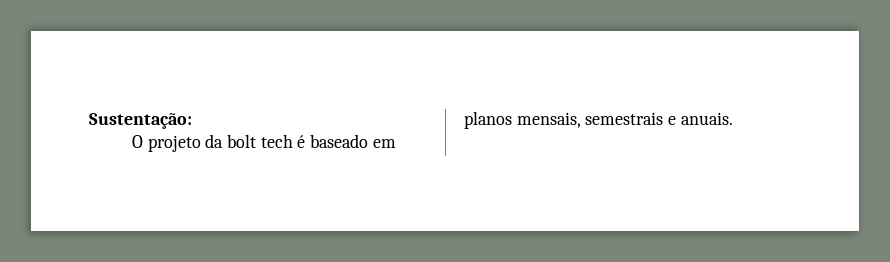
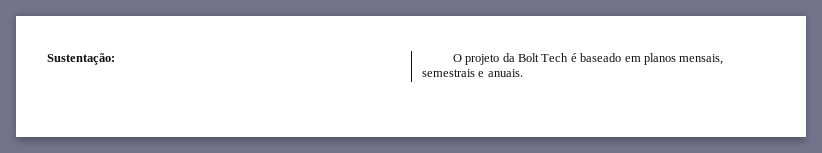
[226,134,293,148] bolt tech -> [518,53,569,62] Bolt Tech

